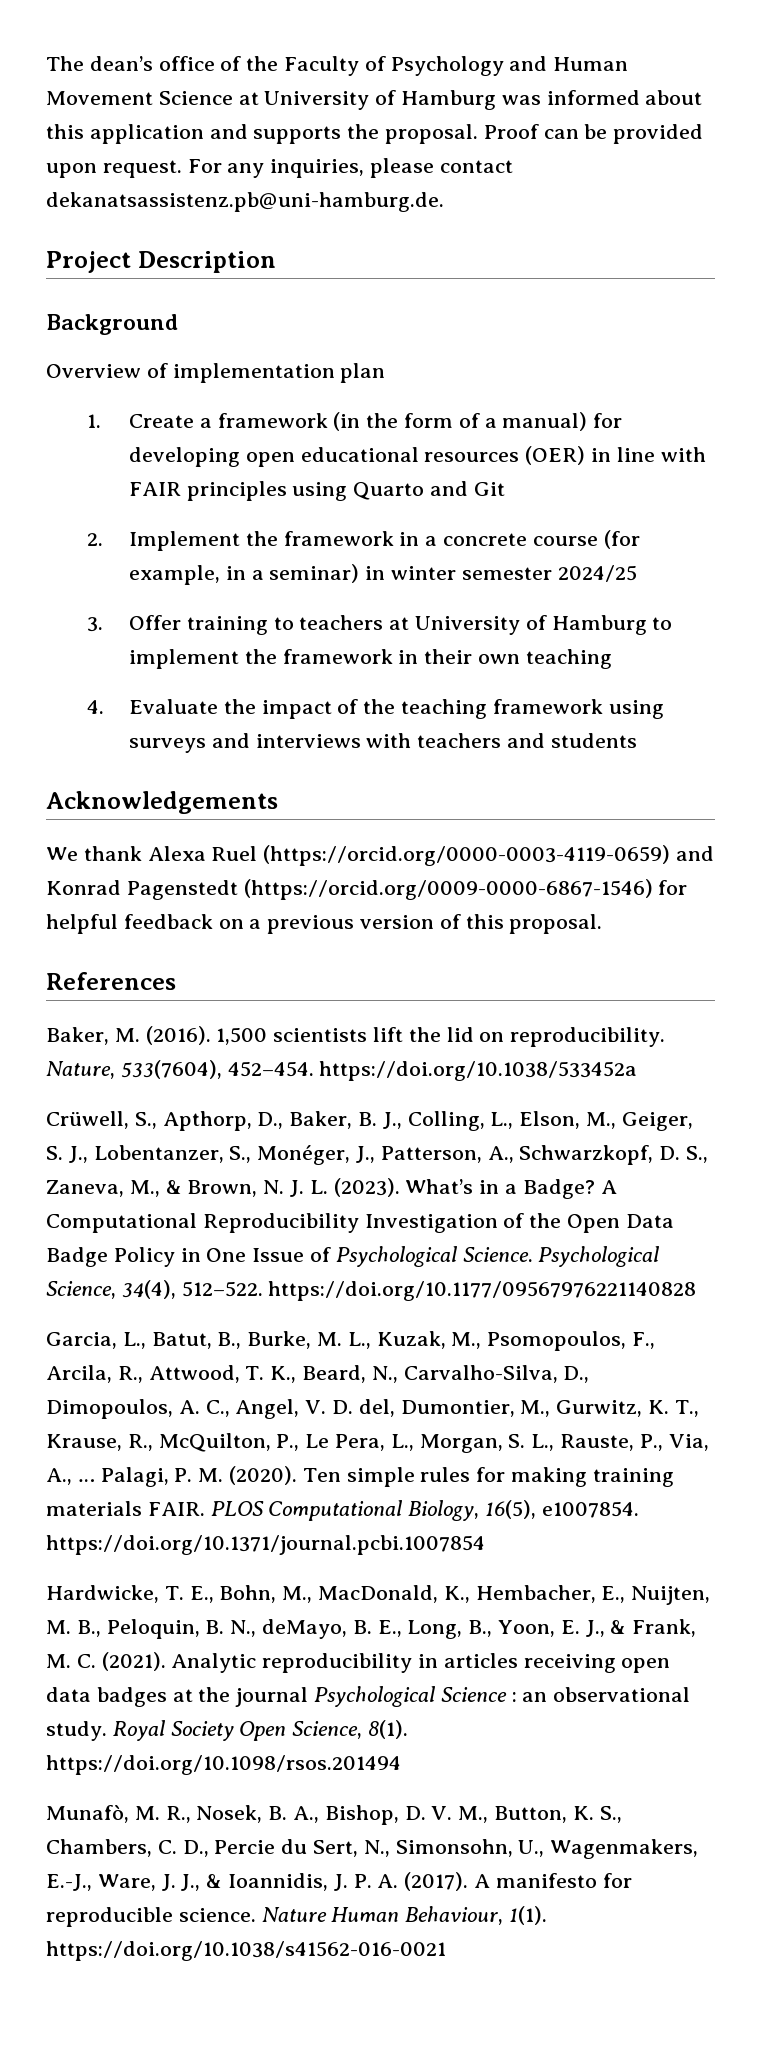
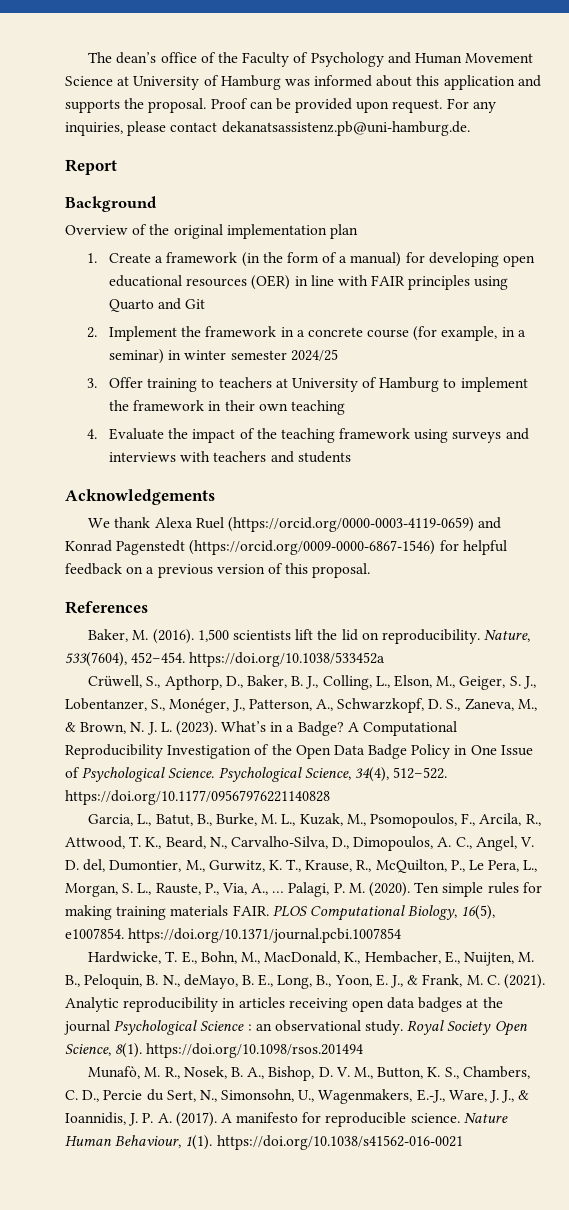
[46,251,276,273] Project Description -> [65,159,117,175] Report
(168, 370) none -> [149,224,223,239] the original

